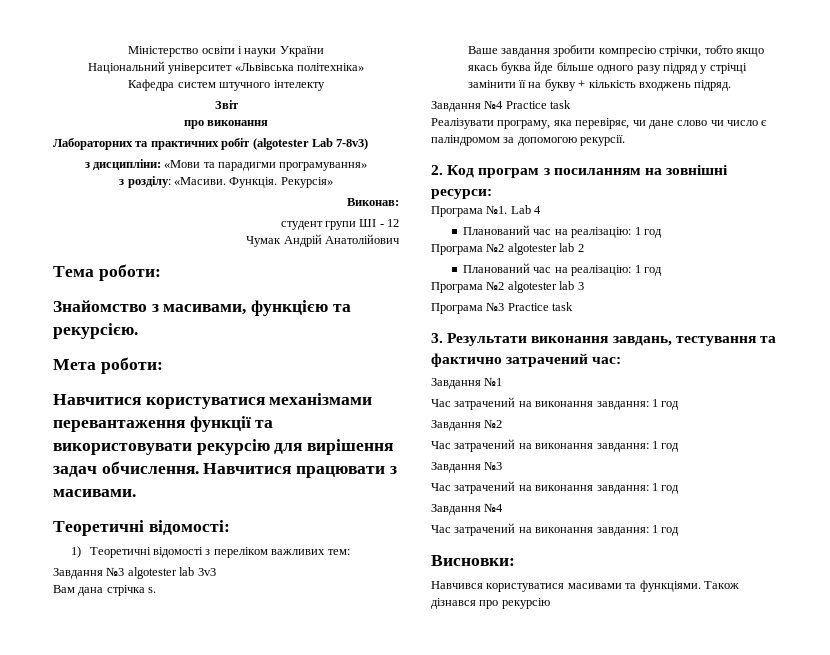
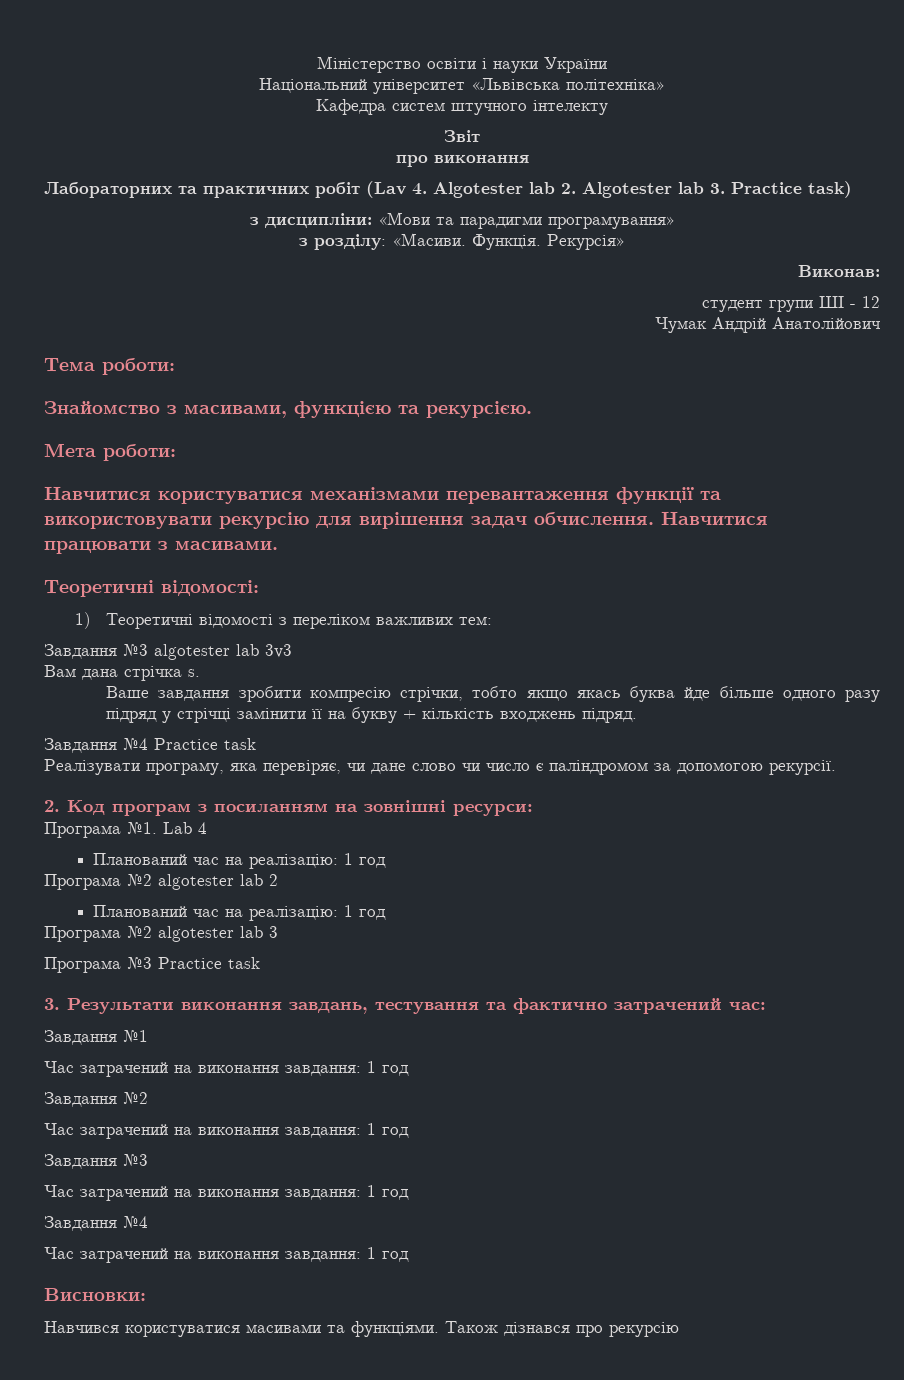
[252,138,369,150] (algotester Lab 7-8v3) -> [366,181,852,198] (Lav 4. Algotester lab 2. Algotester lab 3. Practice task)

